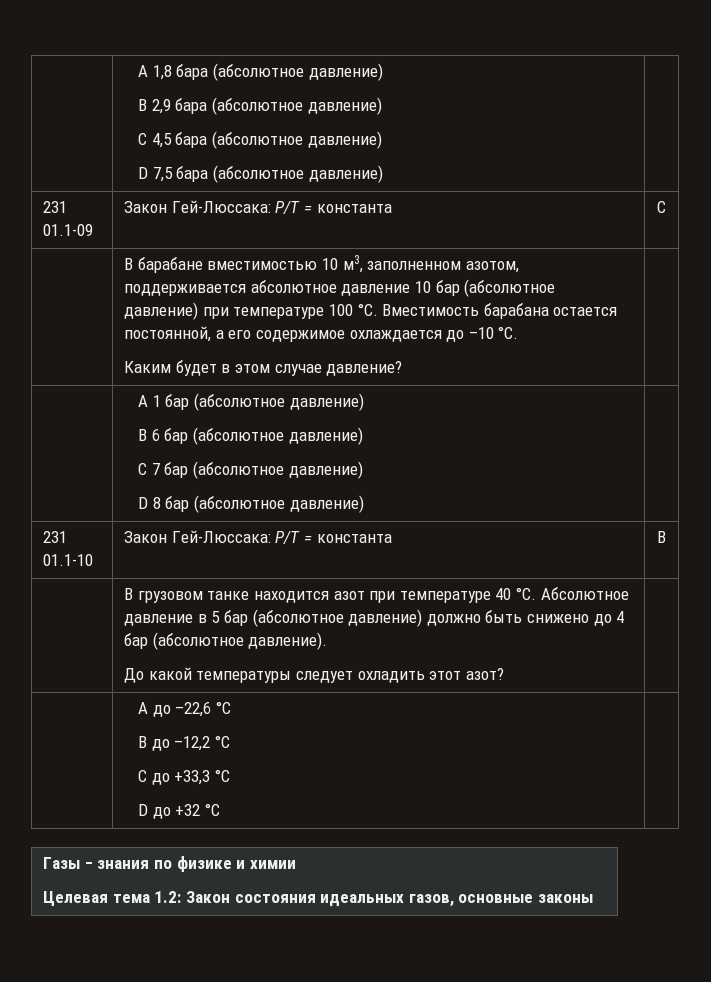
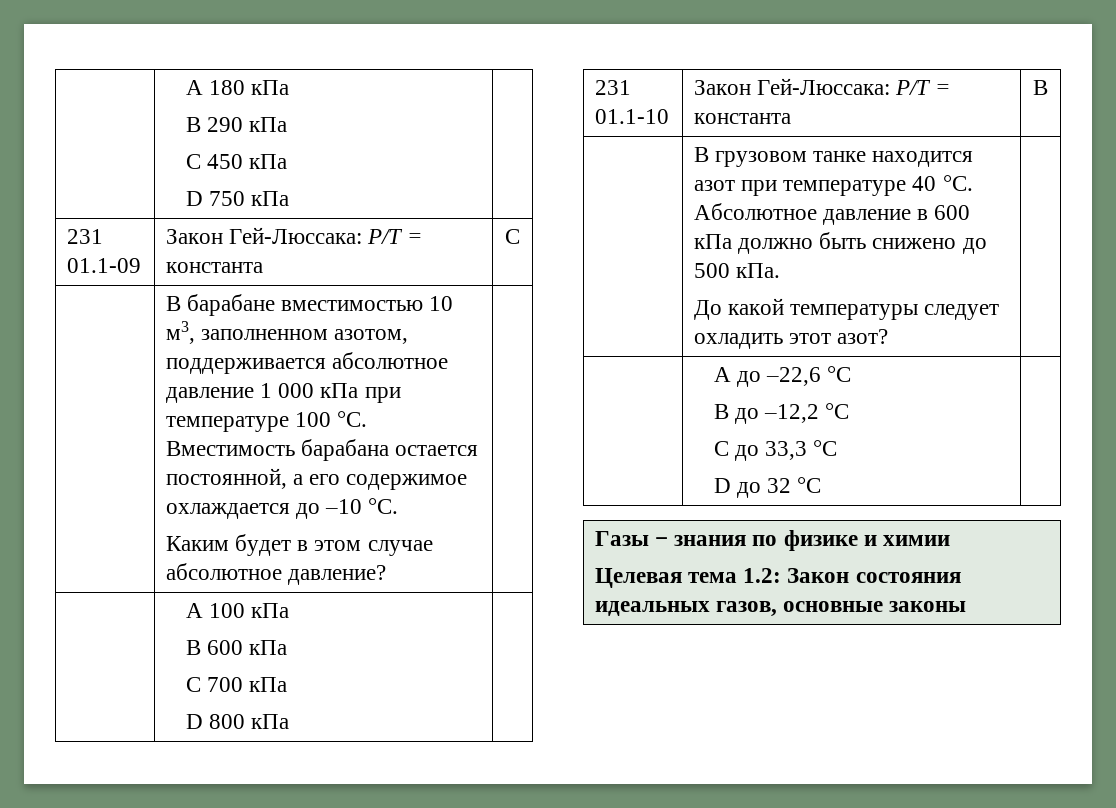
[138,63,383,81] [138,97,382,115] [138,131,382,149] [138,165,383,183] | A 1,8 бара (абсолютное давление) // B 2,9 бара (абсолютное давление) // C 4,5 бара (абсолютное давление) // D 7,5 бара (абсолютное давление) -> [185,80,290,95] [185,117,288,132] [185,154,288,169] [185,191,290,206] | A 180 кПа // B 290 кПа // C 450 кПа // D 750 кПа
[415,279,556,297] [124,302,199,320] 10 бар (абсолютное давление) -> [260,383,359,398] 1 000 кПа
(322, 370) none -> [165,563,282,580] абсолютное
[152,393,364,411] [138,427,363,445] [138,461,363,479] [138,495,364,513] 1 бар (абсолютное давление) // B 6 бар (абсолютное давление) // C 7 бар (абсолютное давление) // D 8 бар (абсолютное давление) -> [209,603,290,618] [185,640,288,655] [185,677,288,692] [185,714,290,729] 100 кПа // B 600 кПа // C 700 кПа // D 800 кПа
[211,609,625,627] [124,632,328,650] 5 бар (абсолютное давление) должно быть снижено до 4 бар (абсолютное давление). -> [934,205,971,220] [693,232,987,254] [693,263,781,278] 600 кПа должно быть снижено до 500 кПа.
[174,770,211,785] +33,3 -> [765,441,808,460] 33,3
[175,804,201,816] +32 -> [767,478,792,493] 32

